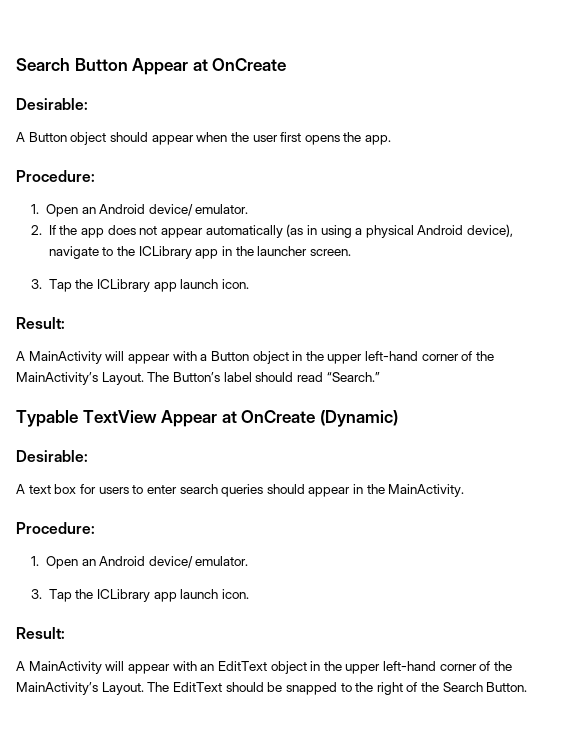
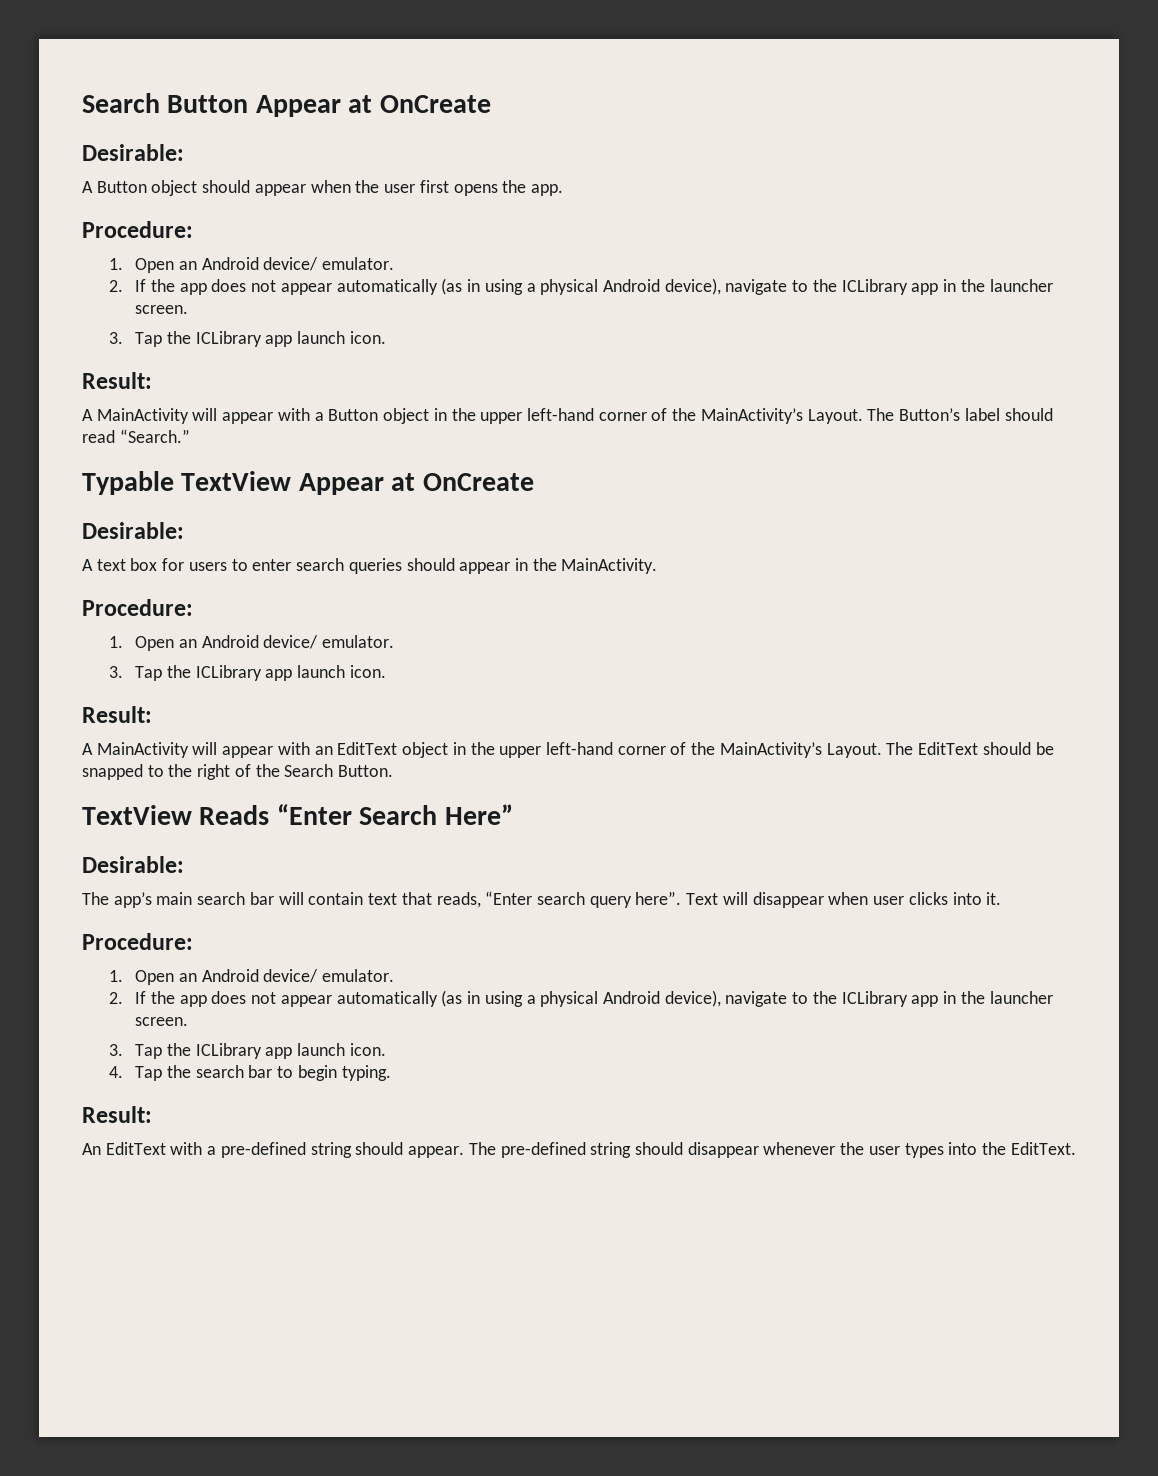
[319,410,398,427] (Dynamic) -> (534, 482) none
(528, 687) none -> [82,804,513,825] [82,856,184,873] [82,891,1002,908] [82,933,193,950] [108,969,395,985] [108,990,1053,1007] [135,1017,189,1026] [108,1043,386,1059] [108,1065,391,1081] [82,1106,152,1123] [82,1142,1076,1158] // TextView Reads “Enter Search Here” // Desirable: // The app’s main search bar will contain text that reads, “Enter search query here”. Text will disappear when user clicks into it. // Procedure: // 1. Open an Android device/ emulator. // 2. If the app does not appear automatically (as in using a physical Android device), navigate to the ICLibrary app in the launcher screen. // 3. Tap the ICLibrary app launch icon. // 4. Tap the search bar to begin typing. // Result: // An EditText with a pre-defined string should appear. The pre-defined string should disappear whenever the user types into the EditText.

